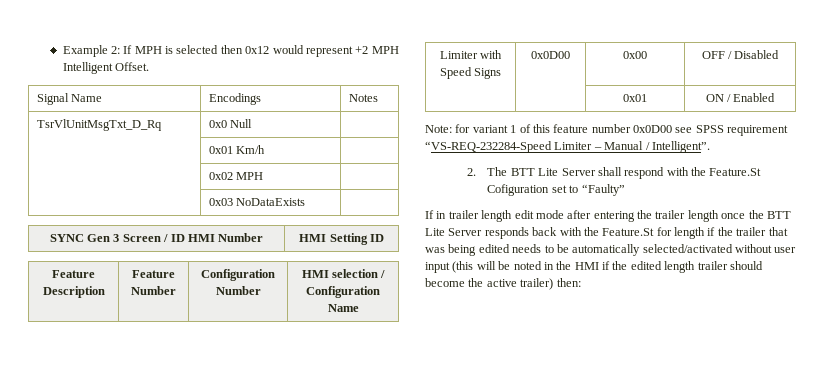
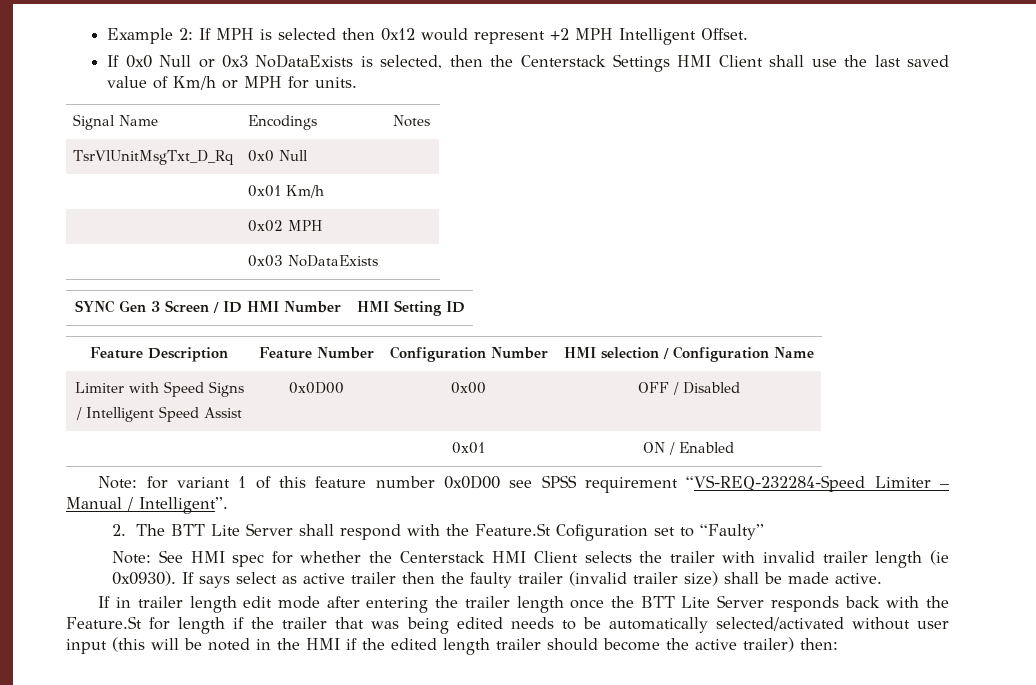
(149, 66) none -> [107,54,949,72] [107,76,358,90] // If 0x0 Null or 0x3 NoDataExists is selected, then the Centerstack Settings HMI Client shall use the last saved value of Km/h or MPH for units.
(502, 73) none -> [75,406,242,422] // / Intelligent Speed Assist
(625, 190) none -> [112,550,950,568] [112,571,883,588] // Note: See HMI spec for whether the Centerstack HMI Client selects the trailer with invalid trailer length (ie 0x0930). If says select as active trailer then the faulty trailer (invalid trailer size) shall be made active.

